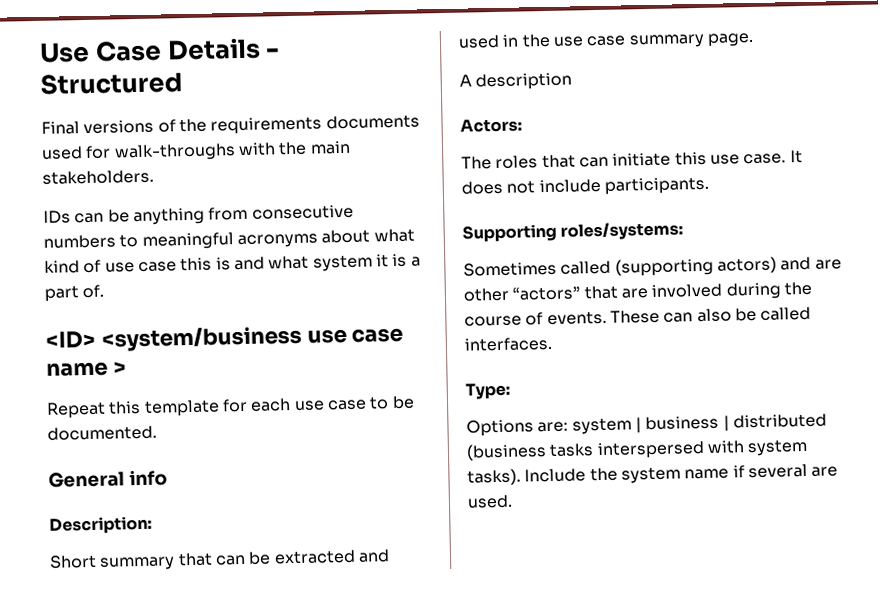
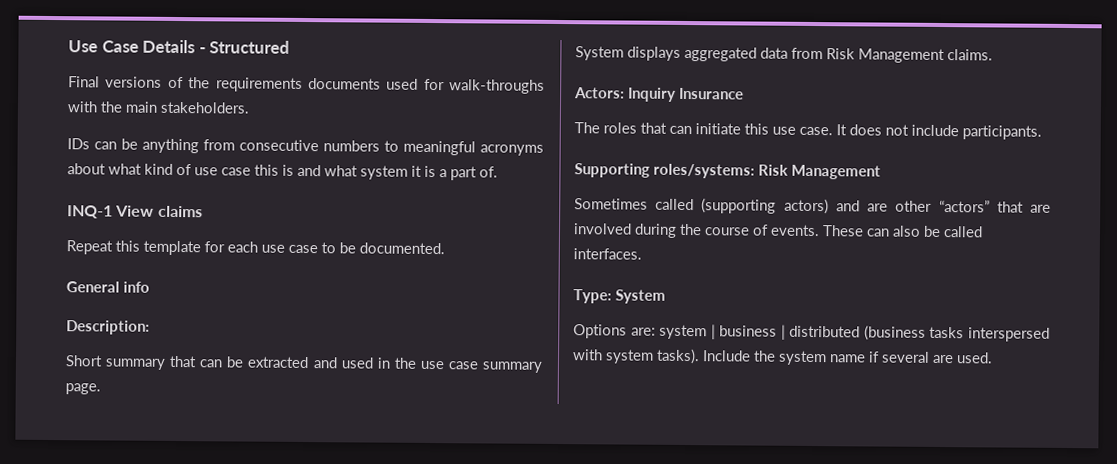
[45,325,404,352] [46,361,127,377] <ID> <system/business use case name > -> [67,205,203,219] INQ-1 View claims
[459,72,573,91] A description -> [575,46,993,64] System displays aggregated data from Risk Management claims.
(522, 125) none -> [628,87,744,102] Inquiry Insurance
(684, 231) none -> [758,164,881,180] Risk Management
(510, 391) none -> [615,289,666,304] System

